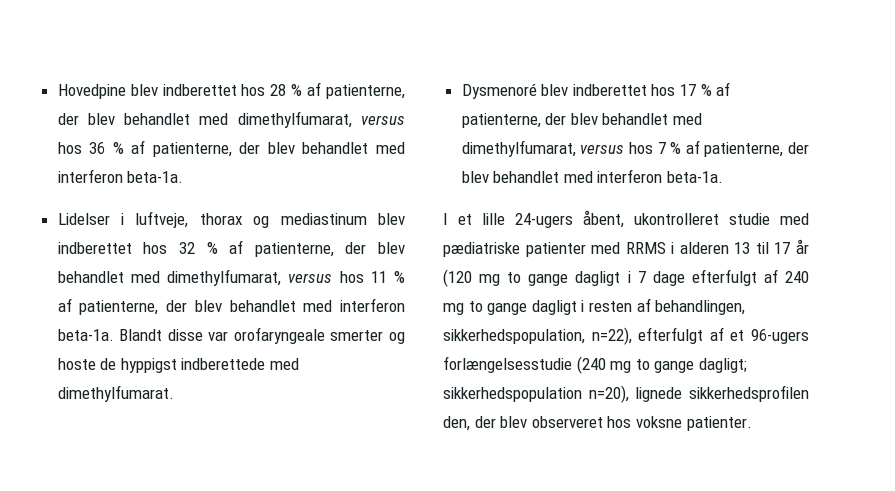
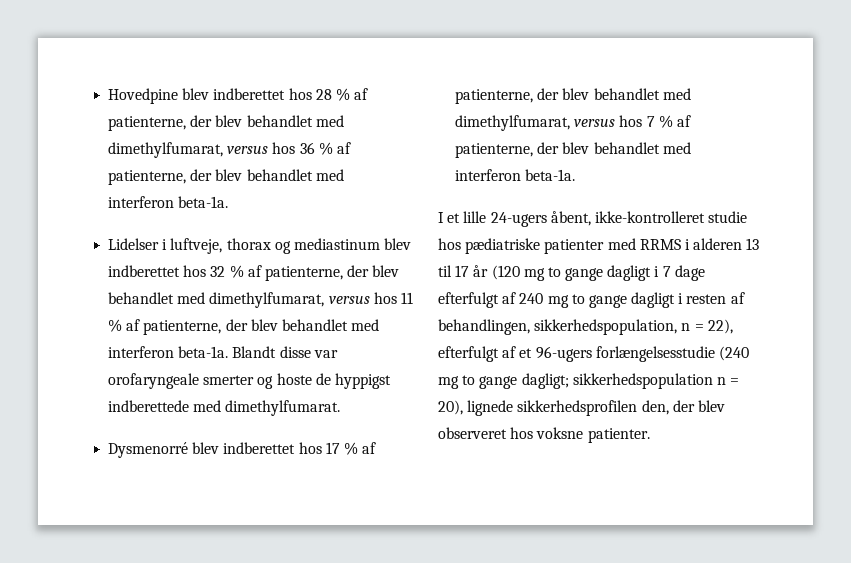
[461,83,537,99] Dysmenoré -> [108,442,189,458] Dysmenorré
[634,213,809,225] ukontrolleret studie med -> [594,211,748,223] [438,238,461,250] ikke-kontrolleret studie hos
[591,327,632,345] n=22), -> [681,319,733,334] n = 22),
[588,385,629,403] n=20), -> [716,377,740,385] [438,400,463,415] n = 20),

